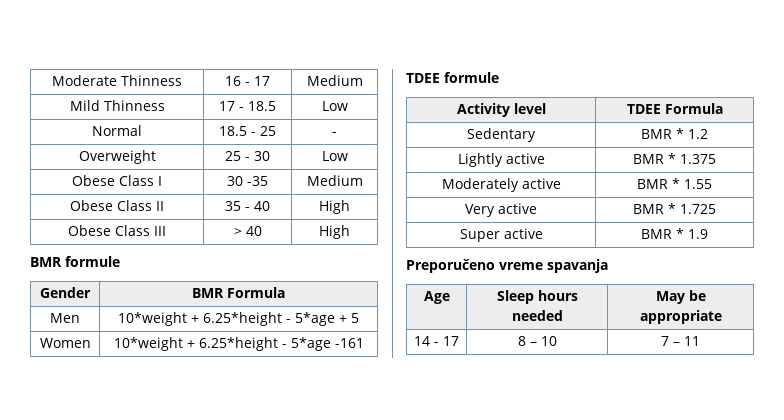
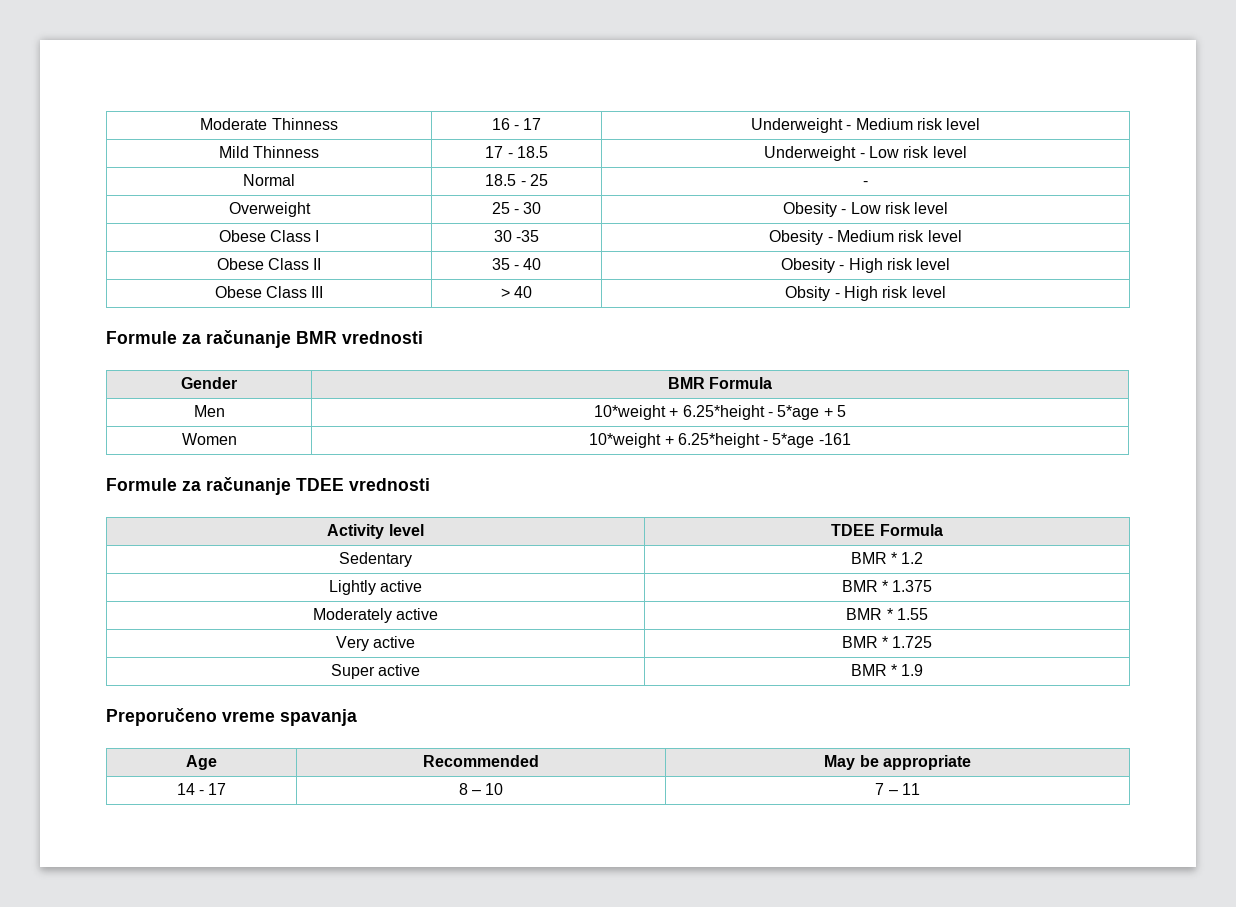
[306,75,363,86] Medium -> [750,118,981,133] Underweight - Medium risk level
[321,101,348,111] Low -> [764,146,967,161] Underweight - Low risk level
[321,151,348,161] Low -> [782,202,949,217] Obesity - Low risk level
[306,175,363,186] Medium -> [769,230,962,245] Obesity - Medium risk level
[319,200,350,214] High -> [780,258,951,273] Obesity - High risk level
[319,225,350,239] [30,256,120,267] High // BMR formule -> [785,286,946,301] [106,330,423,348] Obsity - High risk level // Formule za računanje BMR vrednosti
[406,72,499,83] TDEE formule -> [106,477,430,495] Formule za računanje TDEE vrednosti
[496,290,578,304] [511,310,563,321] Sleep hours needed -> [423,755,539,767] Recommended

